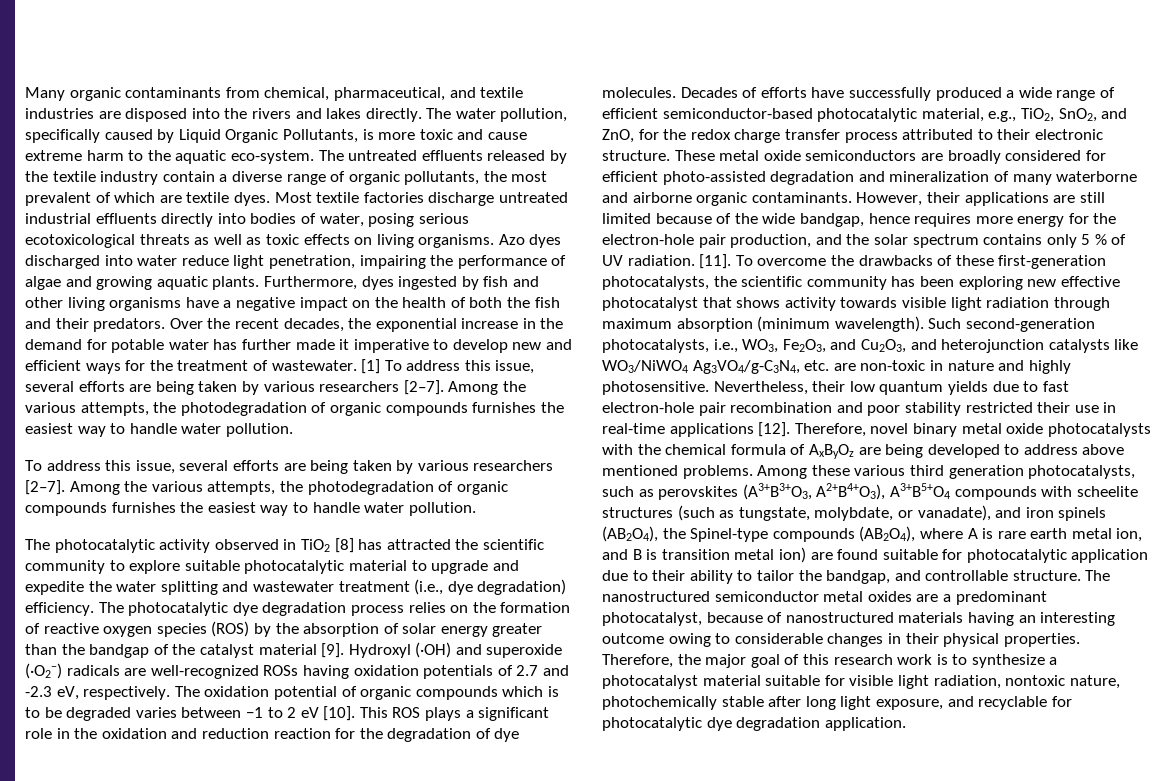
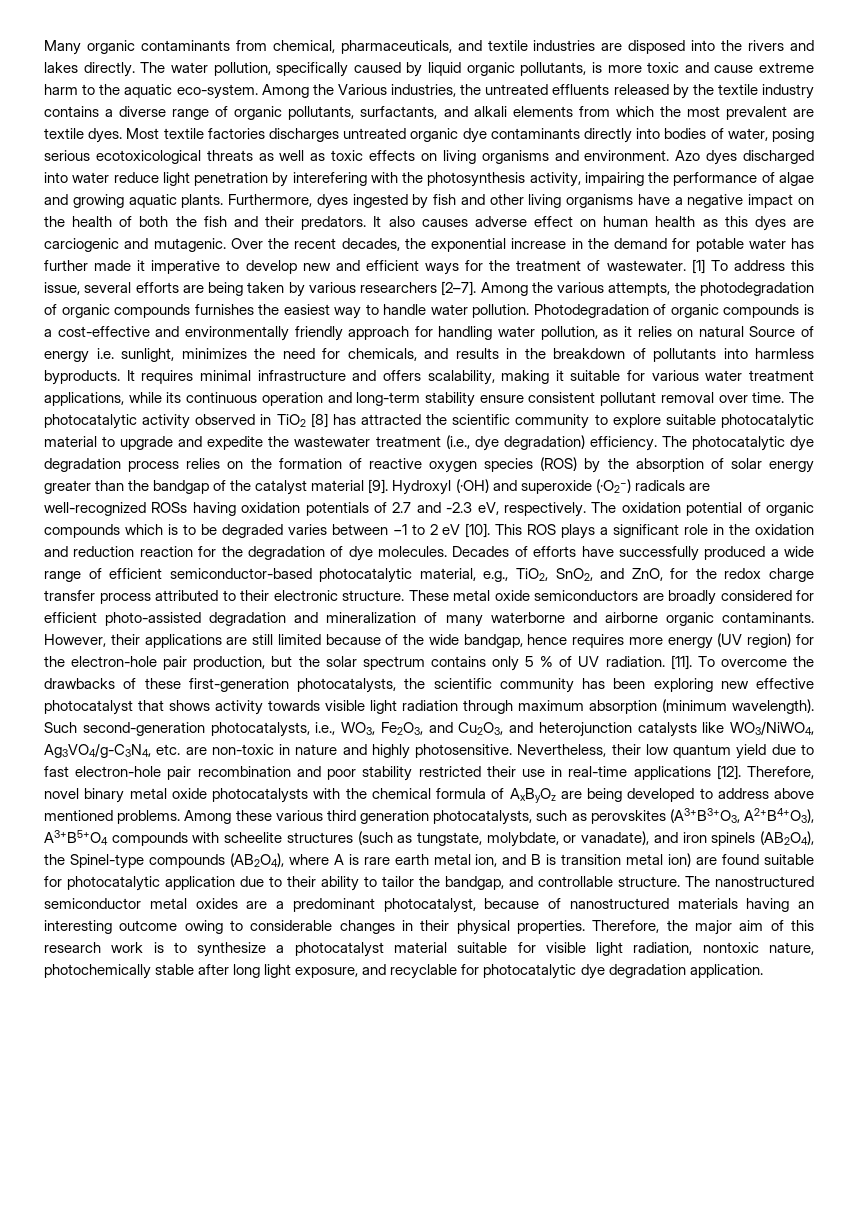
[333,87,445,101] pharmaceutical, -> [340,40,452,54] pharmaceuticals,
[178,129,358,143] Liquid Organic Pollutants, -> [428,62,587,76] liquid organic pollutants,
[318,150,344,161] The -> [261,84,482,98] Among the Various industries, the
[162,171,215,182] contain -> [44,106,99,117] contains
(480, 178) none -> [360,106,654,119] surfactants, and alkali elements from which
[95,192,156,203] of which -> (787, 113) none
[428,192,568,206] [25,213,157,224] discharge untreated industrial effluents -> [269,128,580,143] discharges untreated organic dye contaminants
[418,234,495,248] organisms. -> [481,150,670,164] organisms and environment.
[268,255,355,269] penetration, -> [194,172,581,187] penetration by interefering with the photosynthesis activity,
(166, 325) none -> [373,216,814,231] [44,238,226,252] It also causes adverse effect on human health as this dyes are carciogenic and mutagenic.
[25,460,554,474] [25,480,508,495] [25,502,476,516] // To address this issue, several efforts are being taken by various researchers [2–7]. Among the various attempts, the photodegradation of organic compounds furnishes the easiest way to handle water pollution. // -> [533,304,814,318] [44,326,814,341] [44,348,814,363] [44,370,814,385] [44,392,785,407] Photodegradation of organic compounds is a cost-effective and environmentally friendly approach for handling water pollution, as it relies on natural Source of energy i.e. sunlight, minimizes the need for chemicals, and results in the breakdown of pollutants into harmless byproducts. It requires minimal infrastructure and offers scalability, making it suitable for various water treatment applications, while its continuous operation and long-term stability ensure consistent pollutant removal over time.
[116,581,249,595] water splitting and -> (290, 441) none
(1065, 221) none -> [717,633,792,648] (UV region)
[815,234,842,245] and -> [271,656,293,667] but
[602,360,688,373] WO3/NiWO4 -> [730,721,814,735] WO3/NiWO4,
[947,381,988,395] yields -> [736,744,767,759] yield
[750,654,780,668] goal -> [739,920,764,931] aim

